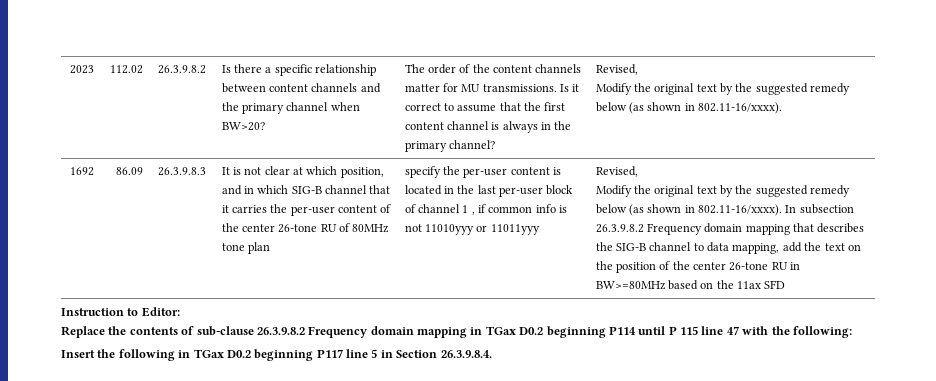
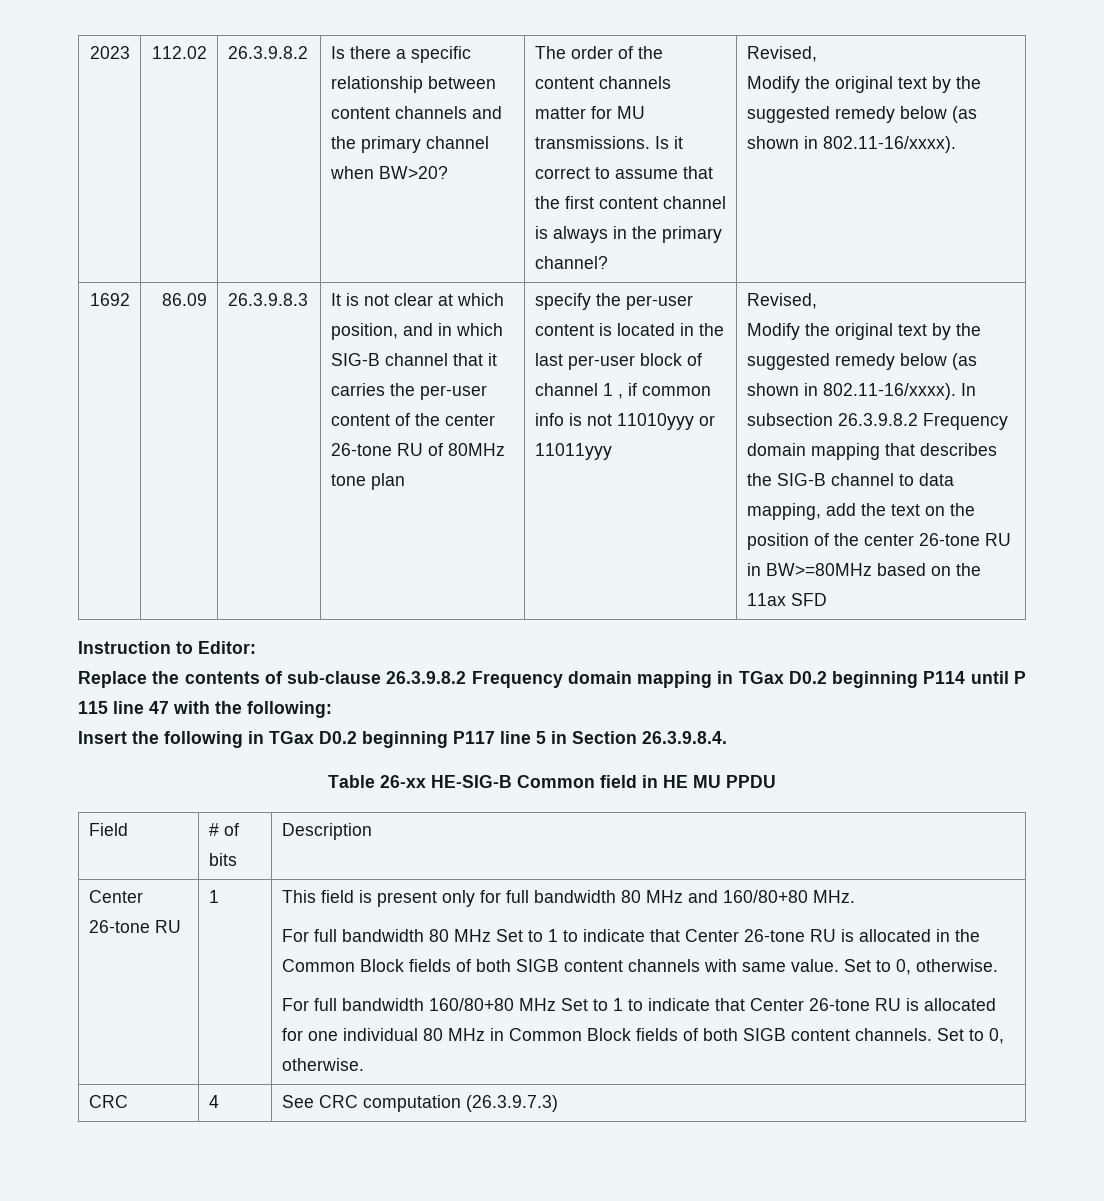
(492, 354) none -> [328,775,776,788] [88,823,128,836] [208,823,239,836] [208,853,237,866] [281,823,372,840] [88,890,143,903] [88,920,181,933] [208,890,219,903] [281,890,855,907] [281,929,980,942] [281,959,998,975] [281,998,996,1011] [281,1028,1004,1044] [281,1058,364,1071] [88,1095,128,1108] [208,1095,219,1108] [281,1095,558,1112] // Table 26-xx HE-SIG-B Common field in HE MU PPDU // Field | # of bits | Description // Center 26-tone RU | 1 | This field is present only for full bandwidth 80 MHz and 160/80+80 MHz. // For full bandwidth 80 MHz Set to 1 to indicate that Center 26-tone RU is allocated in the Common Block fields of both SIGB content channels with same value. Set to 0, otherwise. // For full bandwidth 160/80+80 MHz Set to 1 to indicate that Center 26-tone RU is allocated for one individual 80 MHz in Common Block fields of both SIGB content channels. Set to 0, otherwise. // CRC | 4 | See CRC computation (26.3.9.7.3)

